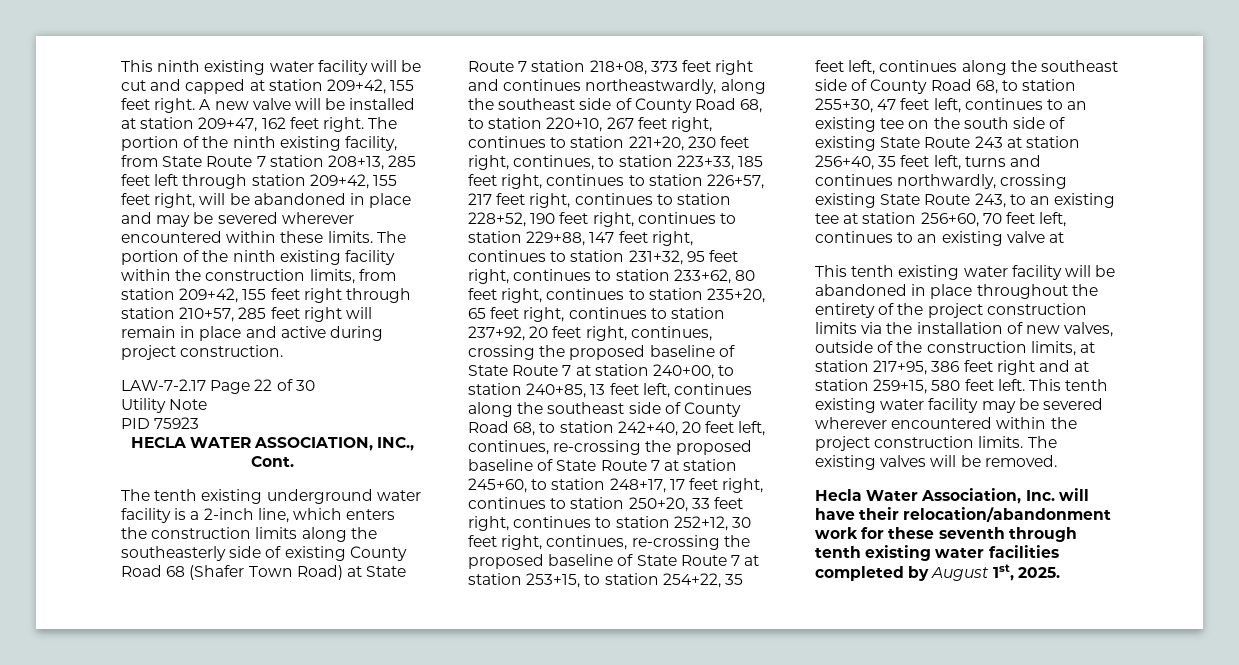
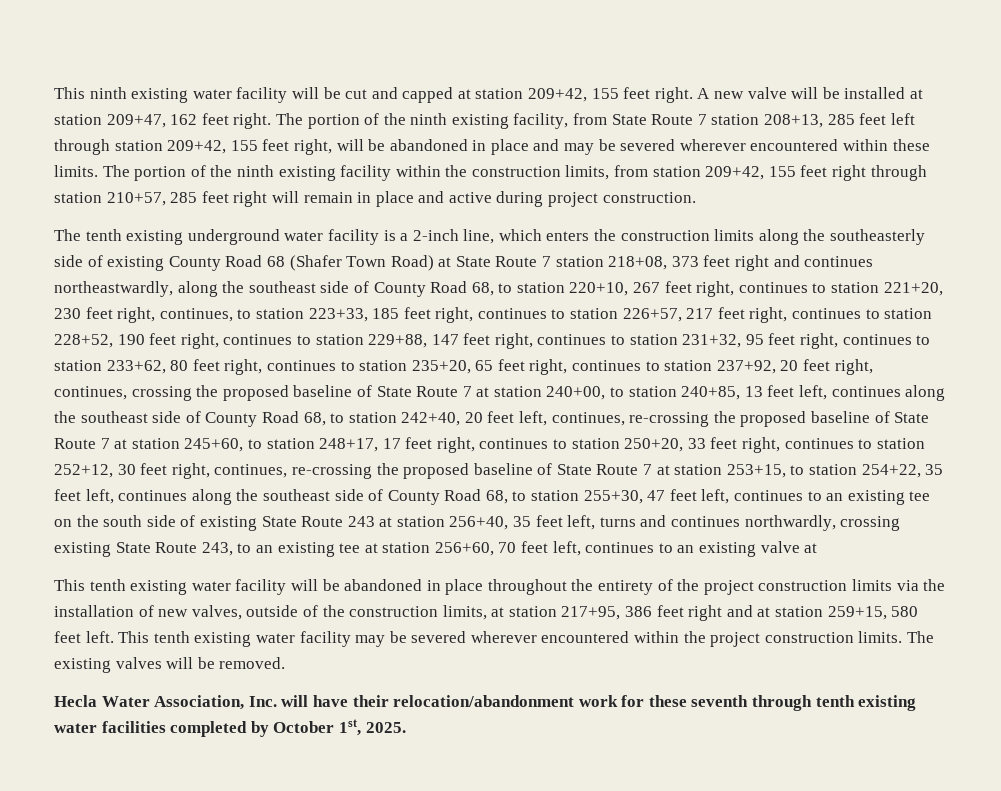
[121,379,315,394] [121,398,208,413] [121,417,200,429] [130,437,415,451] [251,456,294,467] // LAW-7-2.17 Page 22 of 30 // Utility Note // PID 75923 // HECLA WATER ASSOCIATION, INC., Cont. -> (696, 197) none
[931,567,990,581] August -> [273,721,335,733] October

